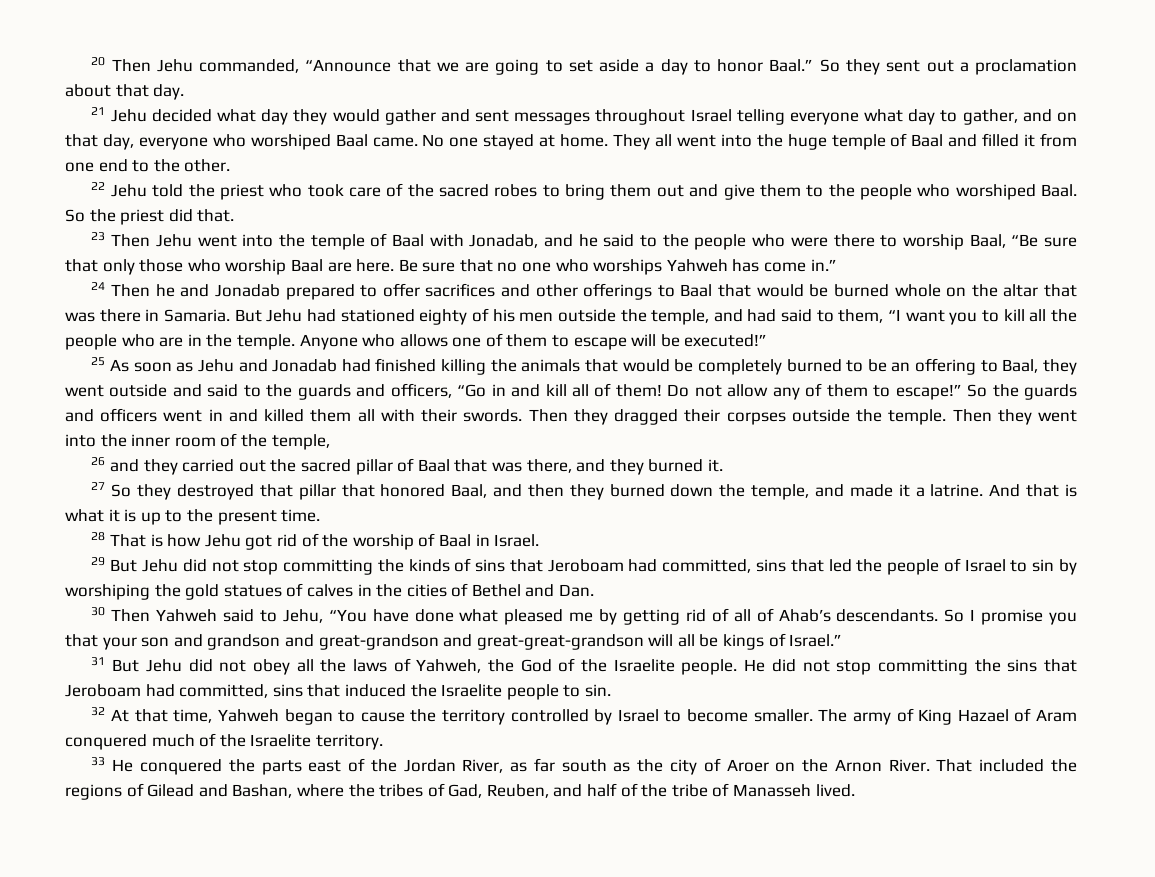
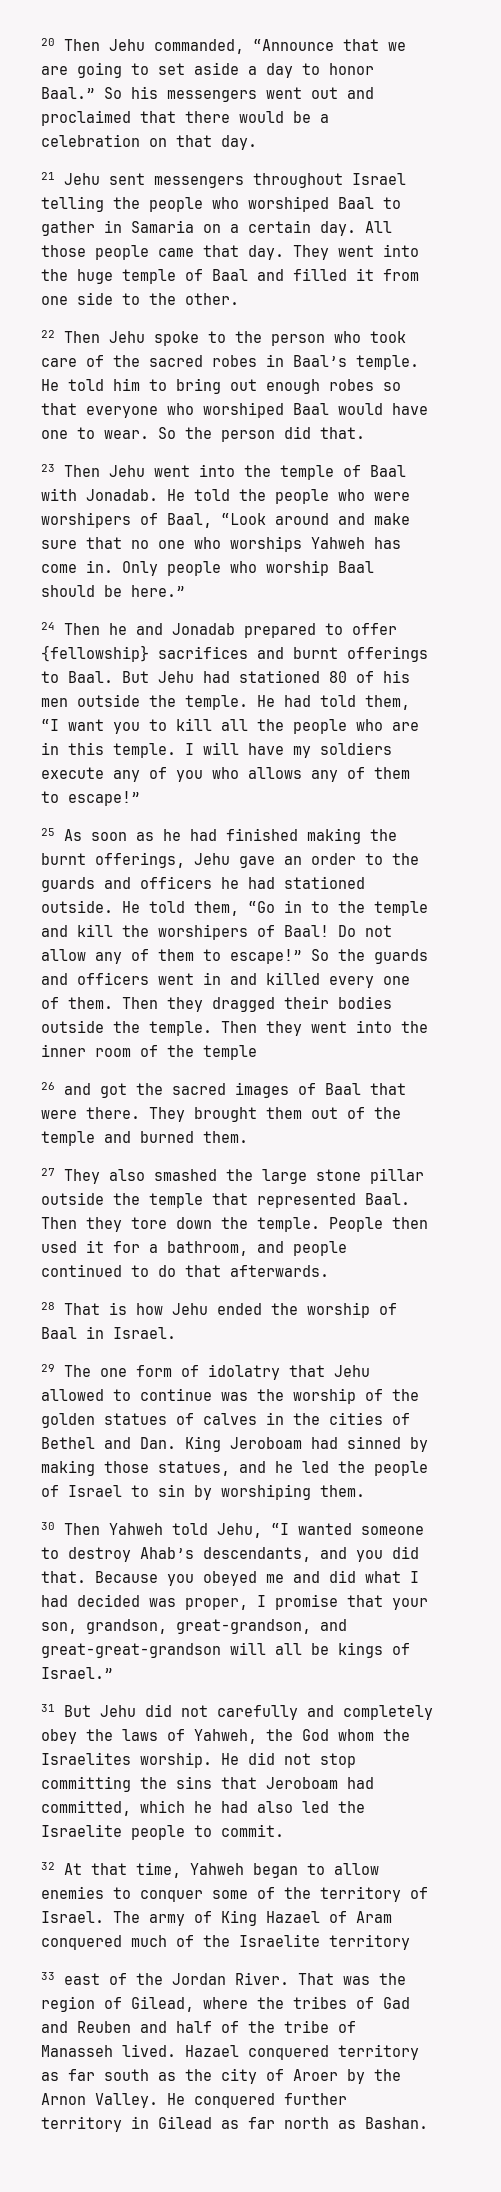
[845,59,1077,75] [65,84,185,100] [91,107,1077,125] [65,134,672,150] they sent out a proclamation about that day. // 21 Jehu decided what day they would gather and sent messages throughout Israel telling everyone what day to gather, and on that day, everyone who worshiped Baal came. No one stayed at home. They all -> [131,86,374,102] [41,110,329,126] [41,134,257,150] [41,172,406,188] [41,196,401,212] [41,220,392,236] [41,245,329,260] his messengers went out and proclaimed that there would be a celebration on that day. // 21 Jehu sent messengers throughout Israel telling the people who worshiped Baal to gather in Samaria on a certain day. All those people came that day. They
[98,159,128,172] end -> [77,292,113,305] side
[110,184,264,200] Jehu told the priest -> [64,331,325,346] Then Jehu spoke to the person
[542,184,1077,200] [65,209,165,225] to bring them out and give them to the people who worshiped Baal. So the priest -> [266,354,419,370] [41,378,401,394] [41,402,428,418] [41,427,275,442] in Baal’s temple. He told him to bring out enough robes so that everyone who worshiped Baal would have one to wear. So the person
[469,234,1078,250] [65,259,418,275] Jonadab, and he said to the people who were there to worship Baal, “Be sure that only those who worship Baal are here. Be -> [86,489,410,504] [41,512,410,528] Jonadab. He told the people who were worshipers of Baal, “Look around and make
[810,259,837,271] in.” -> [86,560,374,576] [41,585,185,597] in. Only people who worship Baal should be here.”
(420, 290) none -> [41,645,149,662] {fellowship}
[535,284,578,297] other -> [293,647,338,659] burnt
[680,284,1077,297] [65,309,230,322] Baal that would be burned whole on the altar that was there in Samaria. -> [68,671,113,683] Baal.
[419,309,468,325] eighty -> [329,671,347,683] 80
[651,309,834,325] temple, and had said to -> [185,695,356,710] temple. He had told
[206,334,358,350] the temple. Anyone -> [68,742,392,758] [41,767,203,782] this temple. I will have my soldiers execute any of you
[452,333,768,350] one of them to escape will be executed!” -> [311,767,410,782] [41,791,140,806] any of them to escape!”
[197,358,1077,375] [65,383,662,400] Jehu and Jonadab had finished killing the animals that would be completely burned to be an offering to Baal, they went outside and said to the guards and officers, “Go in and kill all of them! -> [163,828,397,844] [41,852,419,868] [41,876,365,892] [41,900,428,916] [41,924,329,940] he had finished making the burnt offerings, Jehu gave an order to the guards and officers he had stationed outside. He told them, “Go in to the temple and kill the worshipers of Baal!
[310,409,523,422] them all with their swords. -> [329,976,410,988] [41,997,113,1009] every one of them.
[726,412,786,425] corpses -> [338,996,392,1009] bodies
[271,434,330,450] temple, -> [203,1045,257,1060] temple
[143,459,393,475] they carried out the sacred pillar -> [100,1082,289,1098] got the sacred images
[491,459,723,475] [91,482,1078,500] [65,509,321,525] was there, and they burned it. // 27 So they destroyed that pillar that honored Baal, and then they burned down the temple, and made it a latrine. And that is what it is up to the present time. -> [41,1107,401,1122] [41,1131,248,1146] [41,1168,424,1184] [41,1192,410,1208] [41,1217,428,1232] [41,1240,347,1256] [41,1264,329,1277] were there. They brought them out of the temple and burned them. // 27 They also smashed the large stone pillar outside the temple that represented Baal. Then they tore down the temple. People then used it for a bathroom, and people continued to do that afterwards.
[245,533,319,550] got rid of -> [217,1303,262,1315] ended
[110,558,1077,575] [65,584,220,600] But Jehu did not stop committing the kinds of sins that Jeroboam had committed, sins that led the people of Israel to sin by worshiping the gold -> [64,1364,370,1380] [41,1388,419,1404] [41,1413,95,1428] The one form of idolatry that Jehu allowed to continue was the worship of the golden
[91,607,965,625] // 30 Then Yahweh said to Jehu, “You have done what pleased me by getting rid of all of Ahab’s descendants. So -> [185,1436,428,1452] [41,1460,428,1476] [41,1484,365,1500] [41,1522,424,1538] [41,1546,419,1562] [41,1570,419,1586] [41,1594,248,1610] King Jeroboam had sinned by making those statues, and he led the people of Israel to sin by worshiping them. // 30 Then Yahweh told Jehu, “I wanted someone to destroy Ahab’s descendants, and you did that. Because you obeyed me and did what I had decided was proper,
[1048,612,1077,625] you -> (338, 1602) none
[141,634,439,650] son and grandson and great-grandson -> [41,1619,311,1634] son, grandson, great-grandson,
[252,659,314,675] obey all -> [217,1705,433,1720] [41,1729,77,1744] carefully and completely obey
[558,658,738,675] of the Israelite people. -> [338,1729,410,1741] [41,1752,212,1768] whom the Israelites worship.
[272,684,406,697] sins that induced -> [140,1800,329,1813] which he had also led
[584,684,611,697] sin. -> [221,1824,284,1837] commit.
[360,709,813,725] cause the territory controlled by Israel to become smaller. -> [334,1863,379,1875] [41,1886,428,1902] [41,1911,104,1923] allow enemies to conquer some of the territory of Israel.
[315,734,383,750] territory. -> [329,1934,410,1950] territory
[112,758,504,775] He conquered the parts east of the Jordan River, -> [64,1972,406,1985] [41,1996,410,2012] [41,2020,356,2033] [41,2044,419,2060] east of the Jordan River. That was the region of Gilead, where the tribes of Gad and Reuben and half of the tribe of Manasseh lived. Hazael conquered territory
[775,762,796,772] on -> [347,2069,365,2084] by
[888,759,1077,772] [65,783,855,800] River. That included the regions of Gilead and Bashan, where the tribes of Gad, Reuben, and half of the tribe of Manasseh lived. -> [95,2093,347,2108] [41,2116,428,2132] Valley. He conquered further territory in Gilead as far north as Bashan.

